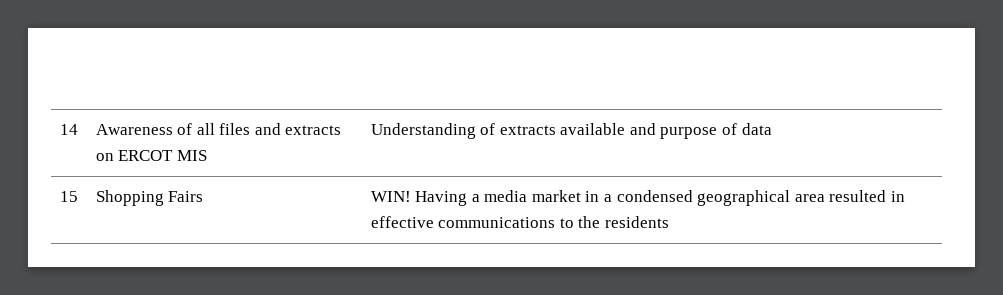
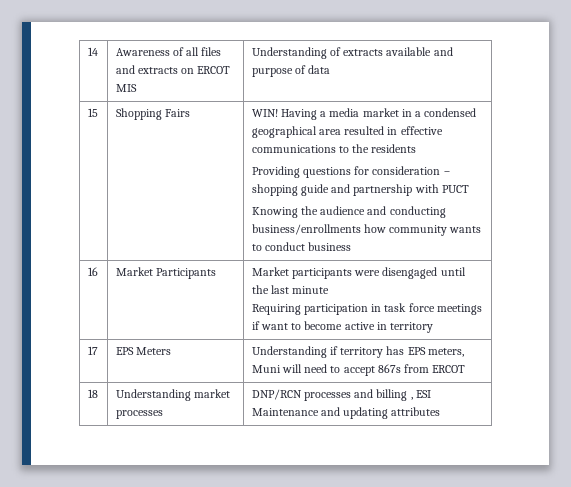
(669, 222) none -> [251,166,450,178] [251,184,469,196] [251,206,446,218] [251,224,482,236] [251,242,352,251] [87,267,98,276] [115,267,216,279] [251,267,466,279] [251,285,330,294] [251,303,482,315] [251,321,433,333] [87,346,98,355] [115,347,171,355] [251,346,464,358] [251,364,466,376] [87,389,98,398] [115,389,230,401] [115,410,163,419] [251,389,431,401] [251,407,441,419] // Providing questions for consideration – shopping guide and partnership with PUCT // Knowing the audience and conducting business/enrollments how community wants to conduct business // 16 | Market Participants | Market participants were disengaged until the last minute // Requiring participation in task force meetings if want to become active in territory // 17 | EPS Meters | Understanding if territory has EPS meters, Muni will need to accept 867s from ERCOT // 18 | Understanding market processes | DNP/RCN processes and billing , ESI Maintenance and updating attributes

